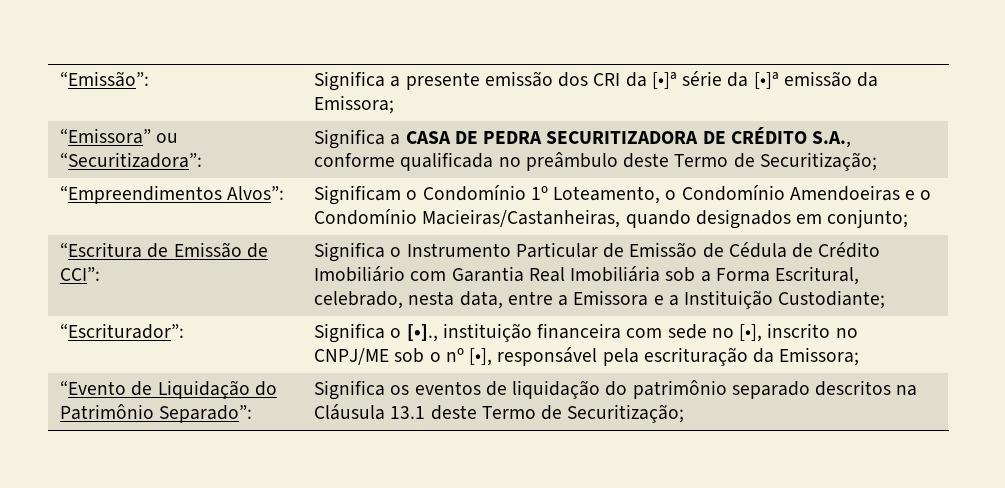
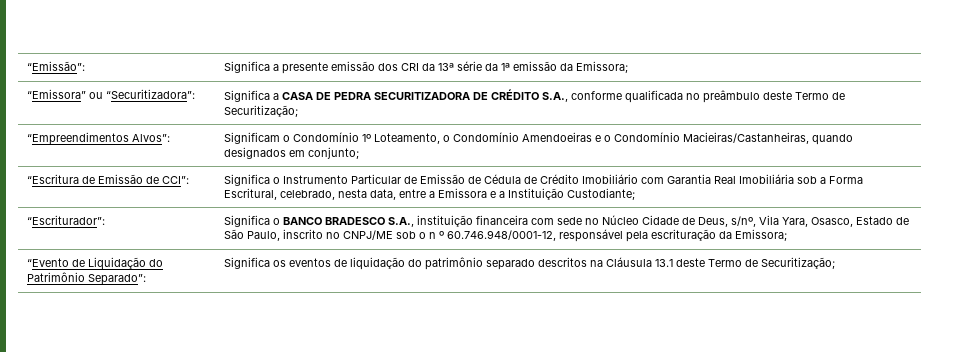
[651,72,677,89] [•]ª -> [438,63,455,71] 13ª
[753,72,779,89] [•]ª -> [501,63,511,71] 1ª
[406,324,438,342] [•]., -> [283,217,415,227] BANCO BRADESCO S.A.,
[739,324,763,342] [•], -> [602,215,910,227] [224,229,281,241] Núcleo Cidade de Deus, s/nº, Vila Yara, Osasco, Estado de São Paulo,
[445,348,493,366] nº [•], -> [429,230,557,241] n º 60.746.948/0001-12,

